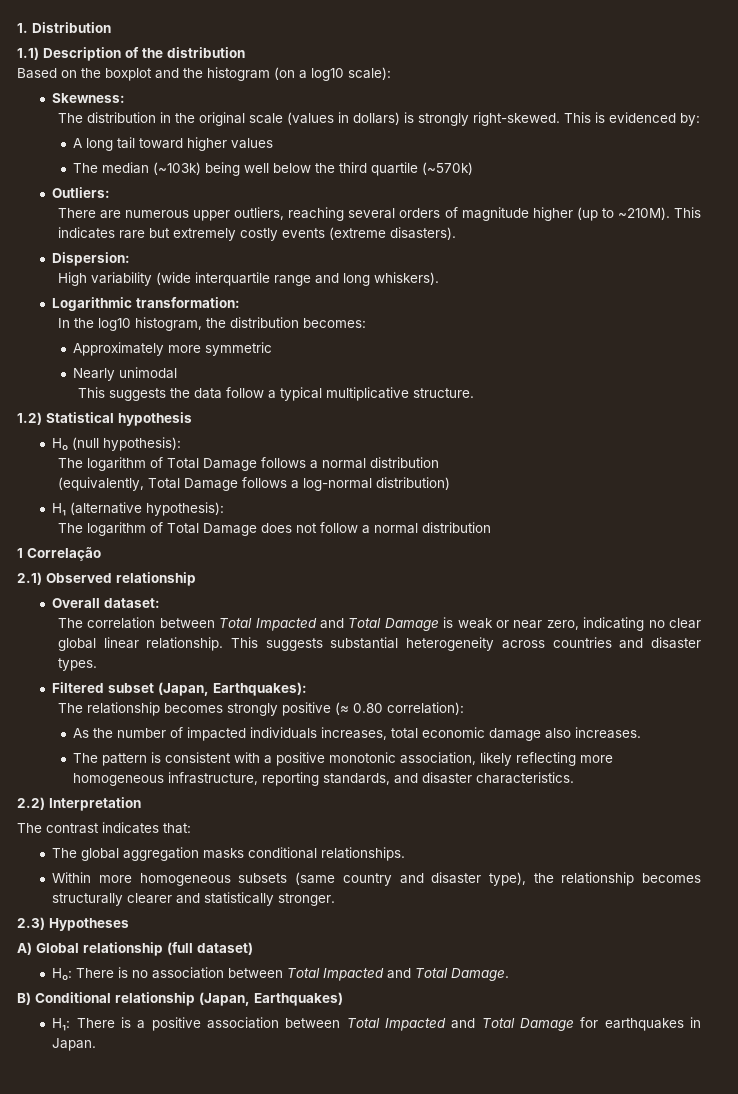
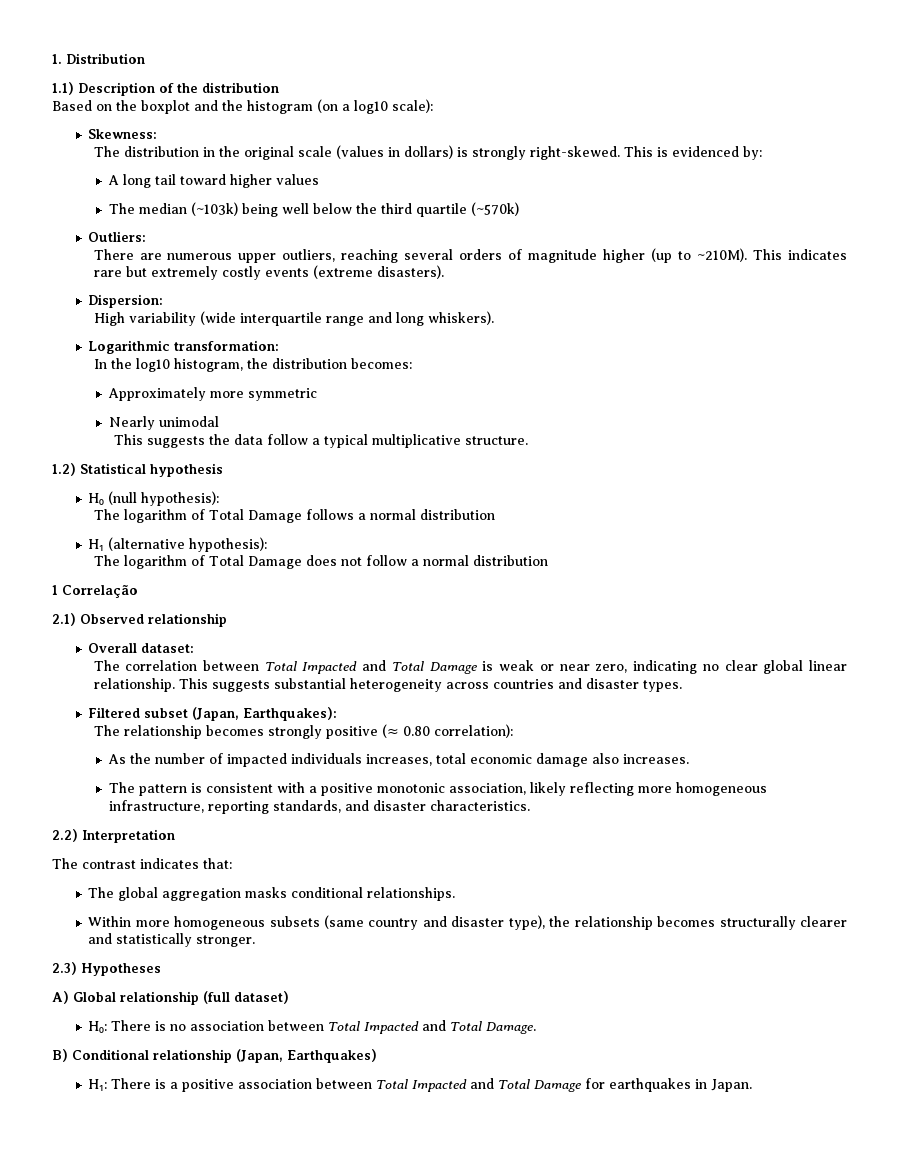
[57,477,450,491] // (equivalently, Total Damage follows a log-normal distribution) -> (495, 514) none

